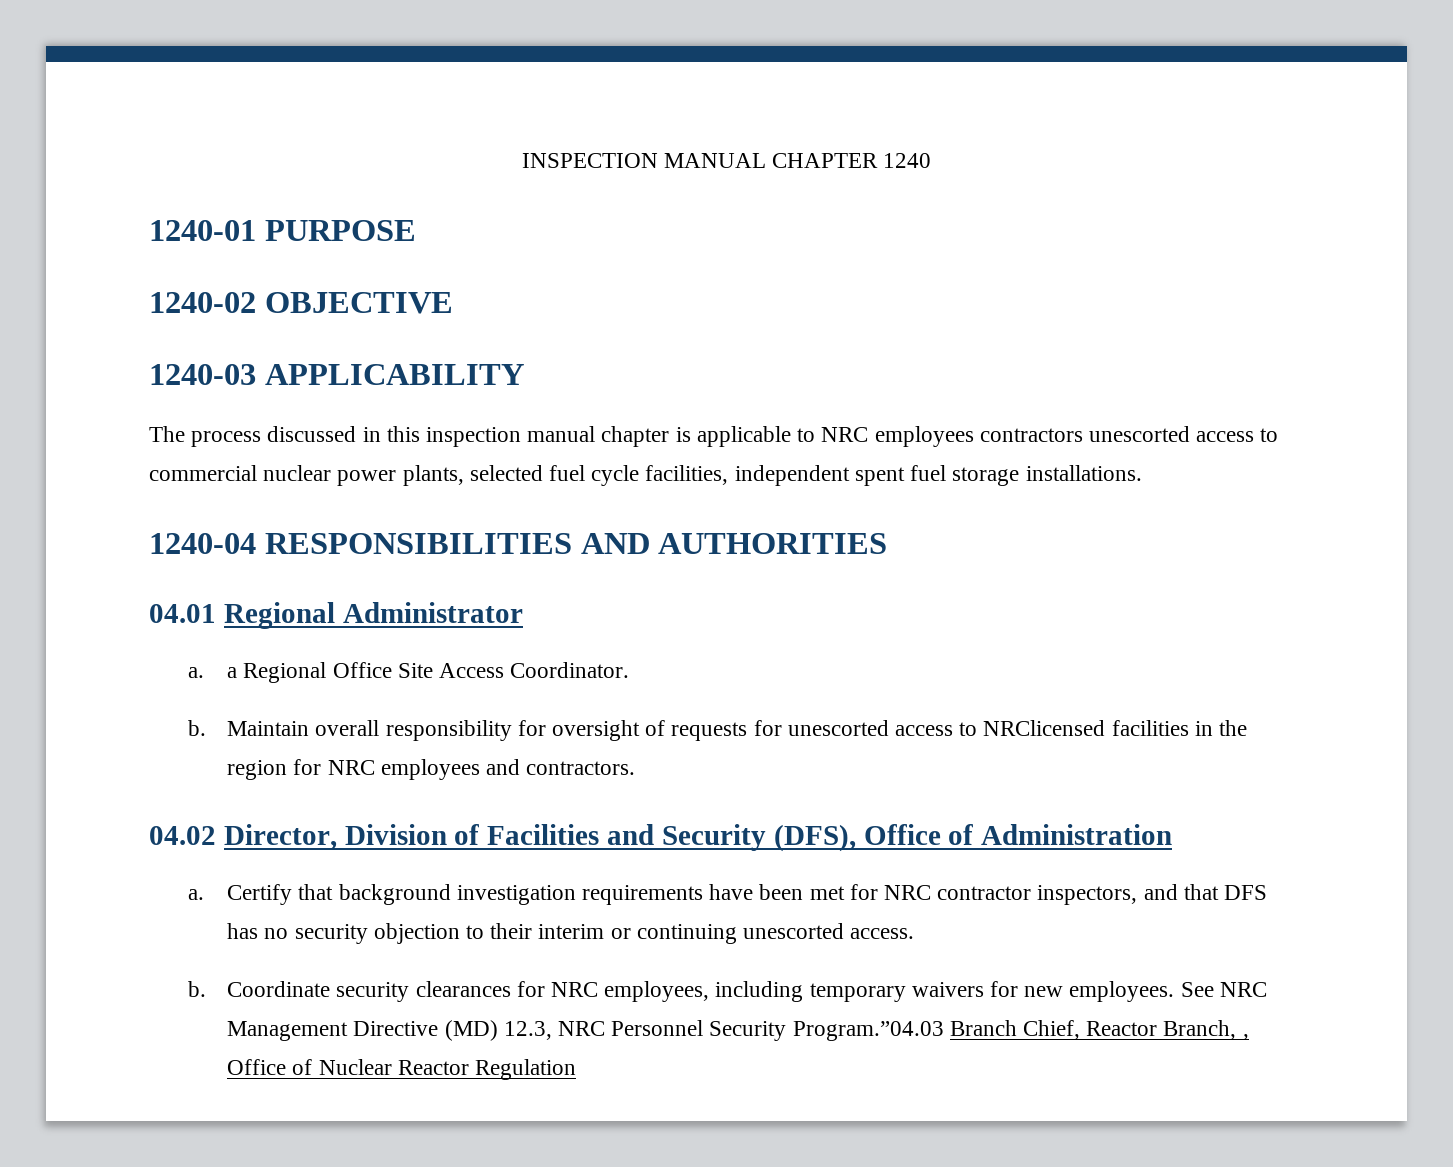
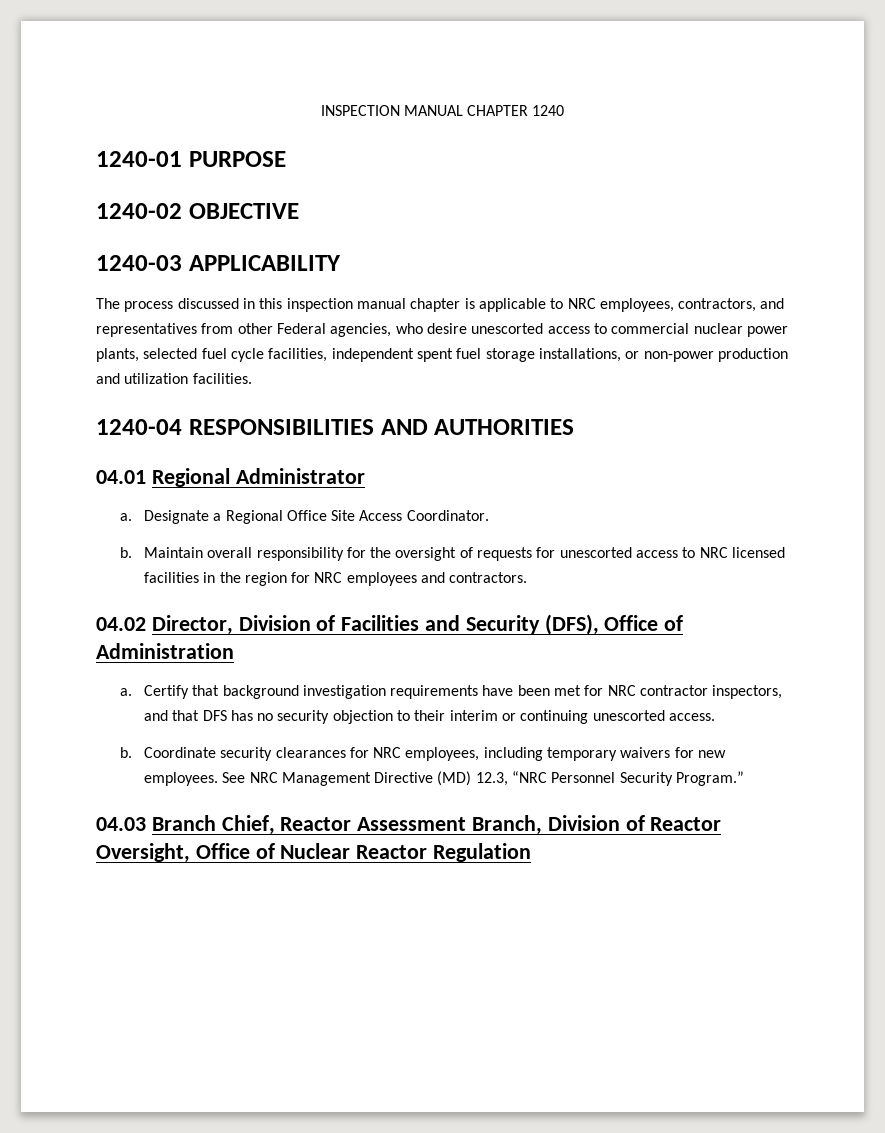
[874,426,1083,447] employees contractors -> [599,298,785,312] [96,323,467,337] employees, contractors, and representatives from other Federal agencies, who desire
[1025,465,1142,481] installations. -> [538,348,788,362] [96,373,252,384] installations, or non-power production and utilization facilities.
(205, 672) none -> [143,510,209,524] Designate
(546, 728) none -> [370,547,392,558] the
[983,720,1106,736] NRClicensed -> [699,547,786,558] NRC licensed
[557,1021,605,1036] NRC -> [512,771,548,783] “NRC
[792,1021,944,1041] Program.”04.03 -> [676,771,745,786] [96,817,146,831] Program.” // 04.03
[1163,1020,1249,1040] Branch, , -> [357,815,722,835] [96,843,190,863] Assessment Branch, Division of Reactor Oversight,

